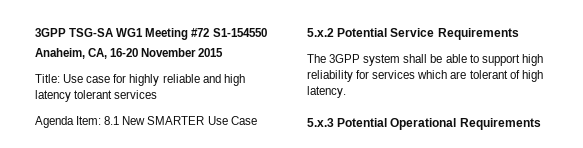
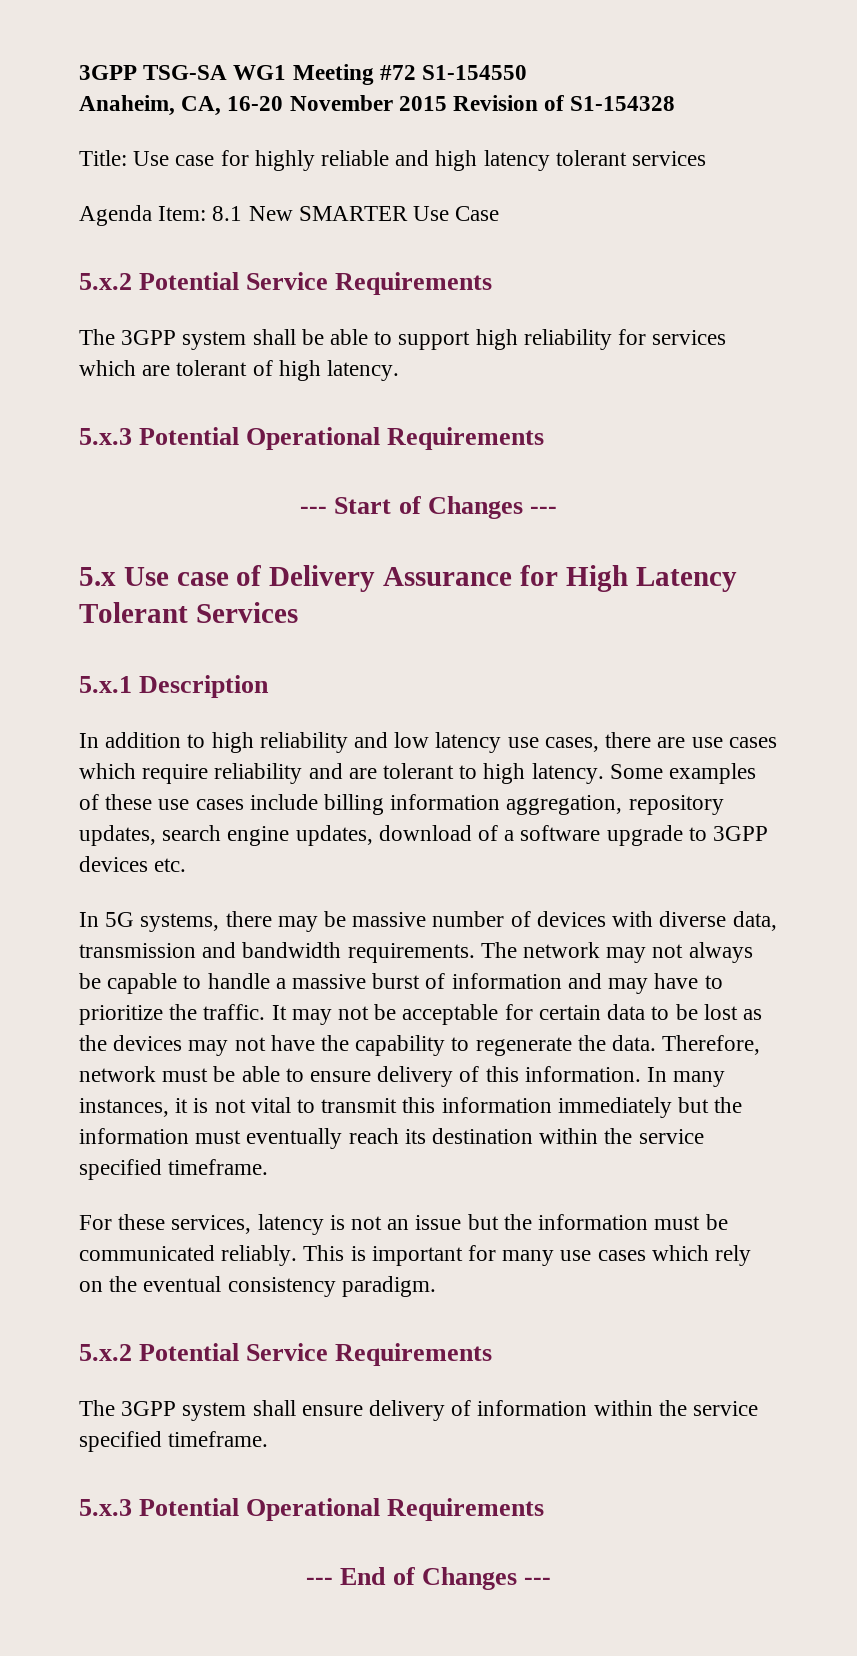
(224, 52) none -> [453,95,676,111] Revision of S1-154328
(541, 124) none -> [300,496,557,519] [79,565,737,592] [79,602,298,623] [79,675,270,698] [79,732,777,753] [79,763,757,784] [79,794,724,815] [79,825,769,846] [79,856,187,872] [79,911,777,932] [79,942,753,963] [79,973,723,994] [79,1004,762,1025] [79,1035,761,1056] [79,1066,726,1087] [79,1097,743,1118] [79,1128,704,1149] [79,1159,269,1180] [79,1214,728,1235] [79,1245,752,1266] [79,1276,436,1297] [79,1343,493,1366] [79,1400,759,1421] [79,1431,269,1452] [79,1498,545,1521] [306,1567,551,1590] // --- Start of Changes --- // 5.x Use case of Delivery Assurance for High Latency Tolerant Services // 5.x.1 Description // In addition to high reliability and low latency use cases, there are use cases which require reliability and are tolerant to high latency. Some examples of these use cases include billing information aggregation, repository updates, search engine updates, download of a software upgrade to 3GPP devices etc. // In 5G systems, there may be massive number of devices with diverse data, transmission and bandwidth requirements. The network may not always be capable to handle a massive burst of information and may have to prioritize the traffic. It may not be acceptable for certain data to be lost as the devices may not have the capability to regenerate the data. Therefore, network must be able to ensure delivery of this information. In many instances, it is not vital to transmit this information immediately but the information must eventually reach its destination within the service specified timeframe. // For these services, latency is not an issue but the information must be communicated reliably. This is important for many use cases which rely on the eventual consistency paradigm. // 5.x.2 Potential Service Requirements // The 3GPP system shall ensure delivery of information within the service specified timeframe. // 5.x.3 Potential Operational Requirements // --- End of Changes ---

